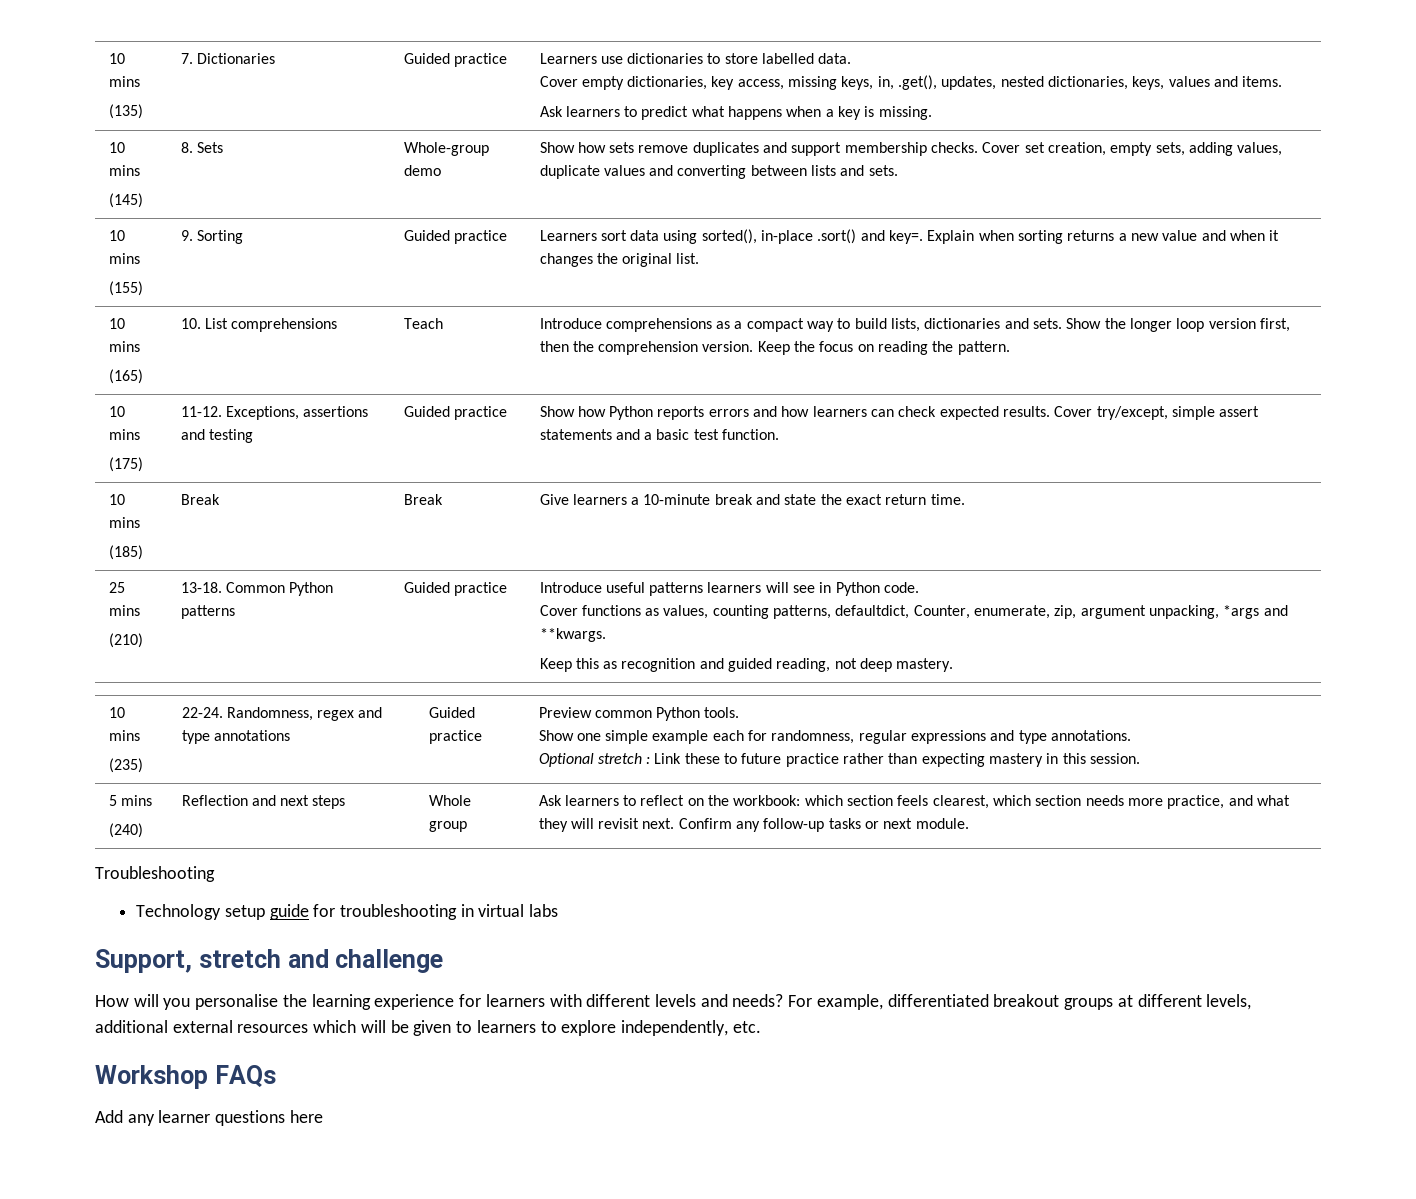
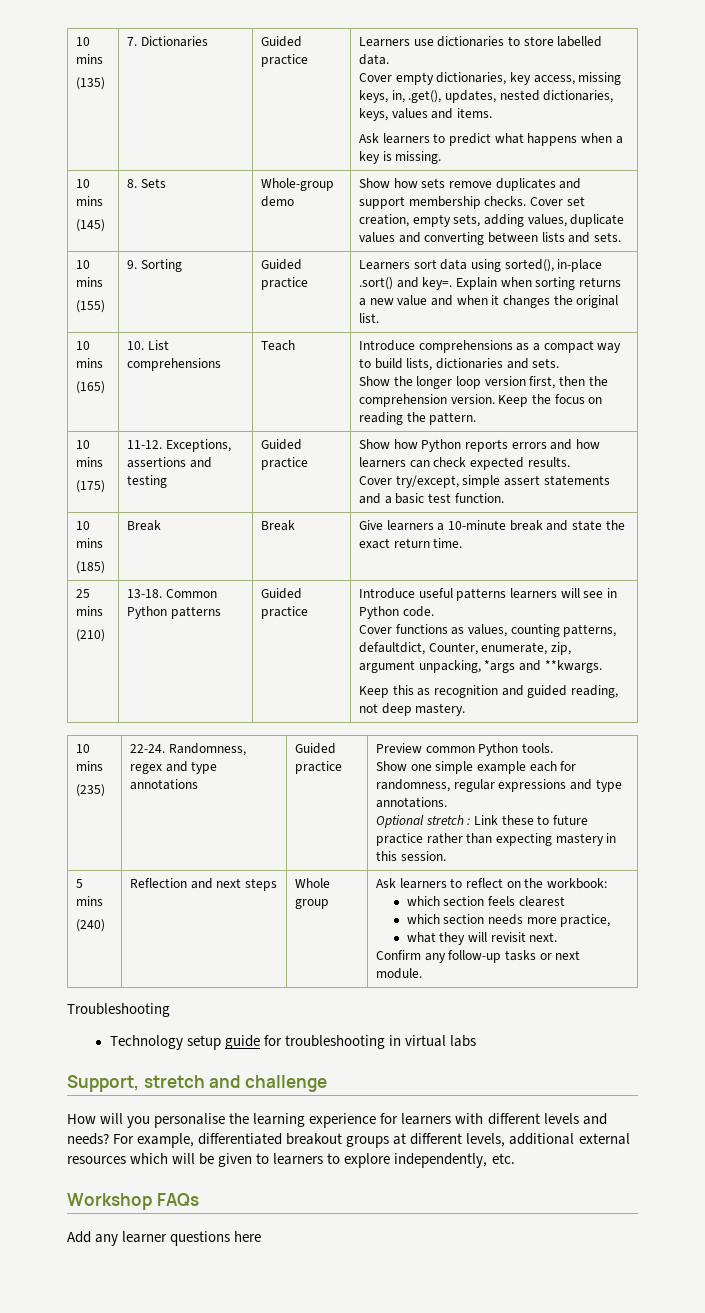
(1063, 323) none -> (560, 363) //
(1051, 411) none -> (570, 462) //
(801, 800) none -> (607, 883) //
[932,795,989,809] clearest, -> [518,896,565,907] clearest //
[1228,795,1253,806] and -> (611, 920) //
(675, 823) none -> (558, 937) //

